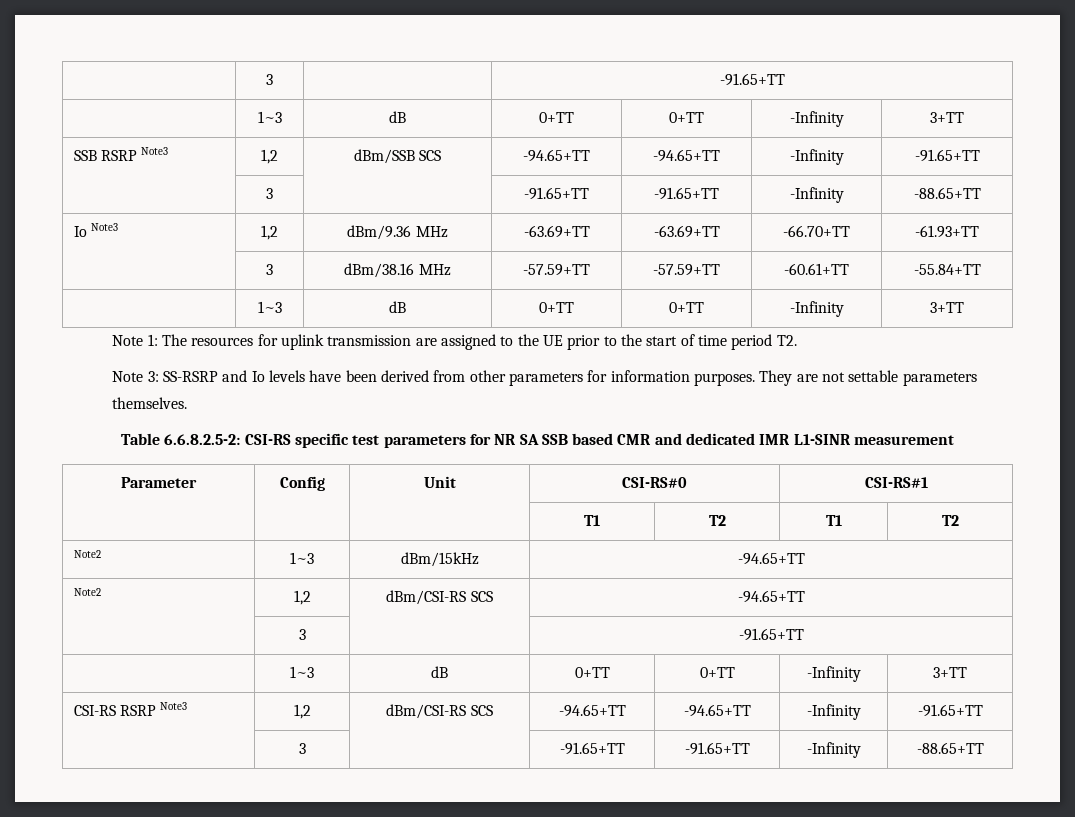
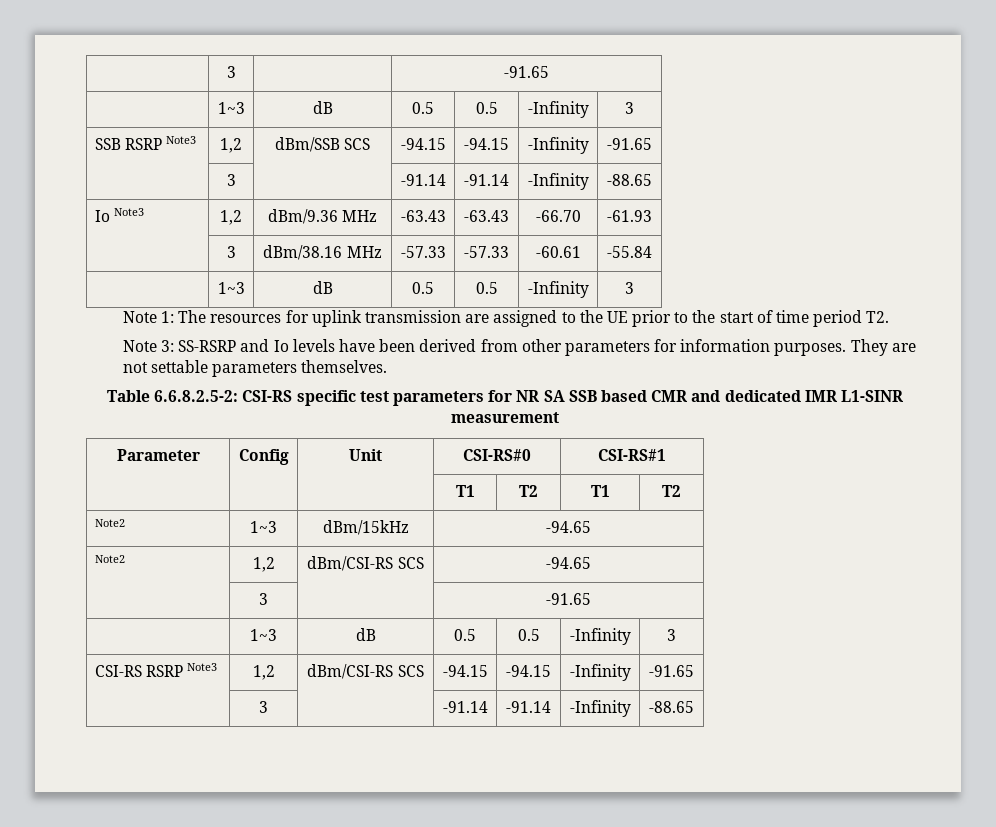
[266,74,273,85] [719,73,785,86] [257,111,282,123] [389,111,406,123] [539,112,574,123] [669,112,704,123] [789,111,844,127] [930,112,964,123] | 3 | | -91.65+TT // | 1~3 | dB | 0+TT | 0+TT | -Infinity | 3+TT -> [226,66,236,78] [504,66,549,78] [217,102,245,114] [312,101,333,114] [412,102,434,114] [475,102,498,114] [527,101,589,118] [625,102,634,114] | 3 | | -91.65 // | 1~3 | dB | 0.5 | 0.5 | -Infinity | 3
[523,149,590,162] [653,149,720,162] [789,149,844,165] [914,149,980,162] [266,188,273,199] [524,187,589,200] [654,187,719,200] [789,187,844,203] [913,187,981,199] -94.65+TT | -94.65+TT | -Infinity | -91.65+TT // | 3 | | -91.65+TT | -91.65+TT | -Infinity | -88.65+TT -> [400,138,446,150] [464,138,509,150] [527,137,589,154] [607,138,652,150] [226,174,236,186] [400,174,446,186] [464,174,509,186] [527,173,589,190] [607,174,652,186] -94.15 | -94.15 | -Infinity | -91.65 // | 3 | | -91.14 | -91.14 | -Infinity | -88.65
[523,225,590,238] [653,225,720,238] [783,225,850,237] [915,225,979,238] -63.69+TT | -63.69+TT | -66.70+TT | -61.93+TT -> [400,210,446,222] [464,210,509,222] [535,210,581,222] [607,210,652,222] -63.43 | -63.43 | -66.70 | -61.93
[523,264,590,276] [653,264,720,276] [784,263,849,275] [913,264,981,275] [257,301,282,313] [389,301,406,313] [539,302,574,313] [669,302,704,313] [789,301,844,317] [930,302,964,313] -57.59+TT | -57.59+TT | -60.61+TT | -55.84+TT // | 1~3 | dB | 0+TT | 0+TT | -Infinity | 3+TT -> [400,246,446,258] [464,246,509,258] [535,246,581,258] [607,246,652,258] [217,282,245,294] [312,281,333,294] [412,282,434,294] [475,282,498,294] [527,281,589,298] [625,282,634,294] -57.33 | -57.33 | -60.61 | -55.84 // | 1~3 | dB | 0.5 | 0.5 | -Infinity | 3
[737,552,805,565] -94.65+TT -> [546,521,591,533] -94.65
[737,590,805,603] [298,629,306,640] [738,628,804,641] [290,666,314,678] [431,666,448,678] [574,667,610,678] [699,667,735,678] [806,666,861,682] [933,667,967,678] -94.65+TT // | 3 | | -91.65+TT // | 1~3 | dB | 0+TT | 0+TT | -Infinity | 3+TT -> [546,557,591,569] [259,593,268,605] [546,593,591,605] [250,629,277,641] [355,628,376,641] [454,629,476,641] [517,629,540,641] [569,628,631,645] [667,629,676,641] -94.65 // | 3 | | -91.65 // | 1~3 | dB | 0.5 | 0.5 | -Infinity | 3
[558,704,626,717] [683,704,751,717] [806,704,861,720] [917,704,983,717] [298,743,306,754] [559,742,625,755] [684,742,750,755] [806,742,861,758] [916,742,984,754] -94.65+TT | -94.65+TT | -Infinity | -91.65+TT // | 3 | | -91.65+TT | -91.65+TT | -Infinity | -88.65+TT -> [442,665,488,677] [506,665,551,677] [569,664,631,681] [649,665,694,677] [259,701,268,713] [442,701,488,713] [506,701,551,713] [569,700,631,717] [649,701,694,713] -94.15 | -94.15 | -Infinity | -91.65 // | 3 | | -91.14 | -91.14 | -Infinity | -88.65

